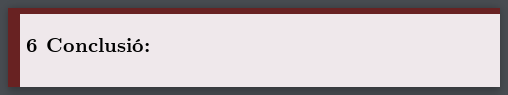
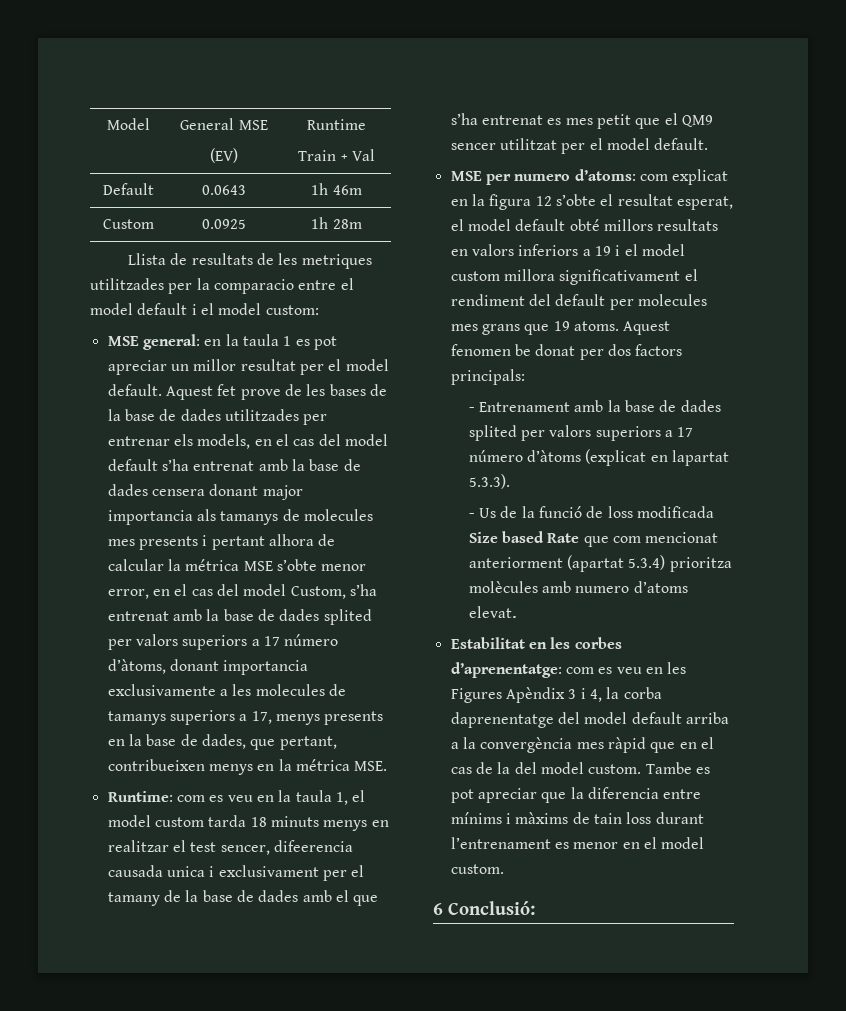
(26, 45) none -> [106,118,150,130] [180,118,268,130] [210,148,238,163] [307,119,366,130] [298,149,375,161] [102,183,154,195] [202,185,246,195] [311,183,362,195] [102,219,154,229] [202,219,246,229] [311,217,362,229] [128,253,372,269] [90,278,354,294] [90,303,319,315] [107,334,337,350] [107,359,389,375] [107,384,387,400] [107,409,328,425] [107,434,388,449] [107,459,361,471] [107,484,303,500] [107,509,373,525] [107,534,336,550] [107,559,367,571] [107,584,377,599] [107,609,372,625] [107,634,339,650] [107,659,309,675] [107,684,346,696] [107,710,384,725] [107,734,337,750] [107,759,388,775] [107,790,366,805] [107,815,389,831] [107,840,353,855] [107,865,365,881] [107,890,379,906] [450,113,713,129] [450,138,709,154] [450,169,729,185] [450,194,733,210] [450,219,719,231] [450,244,685,256] [450,269,698,285] [450,294,707,310] [450,321,671,335] [450,344,683,360] [450,369,525,385] [468,400,721,412] [468,425,694,441] [468,449,730,466] [468,474,510,489] [468,506,714,518] [468,531,719,547] [468,555,732,572] [468,581,688,593] [468,606,517,618] [450,637,622,649] [450,662,687,678] [450,687,662,703] [450,712,729,728] [450,737,714,753] [450,762,710,774] [450,787,702,803] [450,812,704,824] [450,837,705,849] [450,864,504,874] Model | General MSE // (EV) | Runtime // Train + Val // Default | 0.0643 | 1h 46m // Custom | 0.0925 | 1h 28m // Llista de resultats de les metriques utilitzades per la comparacio entre el model default i el model custom: // MSE general: en la taula 1 es pot apreciar un millor resultat per el model default. Aquest fet prove de les bases de la base de dades utilitzades per entrenar els models, en el cas del model default s’ha entrenat amb la base de dades censera donant major importancia als tamanys de molecules mes presents i pertant alhora de calcular la métrica MSE s’obte menor error, en el cas del model Custom, s’ha entrenat amb la base de dades splited per valors superiors a 17 número d’àtoms, donant importancia exclusivamente a les molecules de tamanys superiors a 17, menys presents en la base de dades, que pertant, contribueixen menys en la métrica MSE. // Runtime: com es veu en la taula 1, el model custom tarda 18 minuts menys en realitzar el test sencer, difeerencia causada unica i exclusivament per el tamany de la base de dades amb el que s’ha entrenat es mes petit que el QM9 sencer utilitzat per el model default. // MSE per numero d’atoms: com explicat en la figura 12 s’obte el resultat esperat, el model default obté millors resultats en valors inferiors a 19 i el model custom millora significativament el rendiment del default per molecules mes grans que 19 atoms. Aquest fenomen be donat per dos factors principals: // - Entrenament amb la base de dades splited per valors superiors a 17 número d’àtoms (explicat en lapartat 5.3.3). // - Us de la funció de loss modificada Size based Rate que com mencionat anteriorment (apartat 5.3.4) prioritza molècules amb numero d’atoms elevat. // Estabilitat en les corbes d’aprenentatge: com es veu en les Figures Apèndix 3 i 4, la corba daprenentatge del model default arriba a la convergència mes ràpid que en el cas de la del model custom. Tambe es pot apreciar que la diferencia entre mínims i màxims de tain loss durant l’entrenament es menor en el model custom. //

